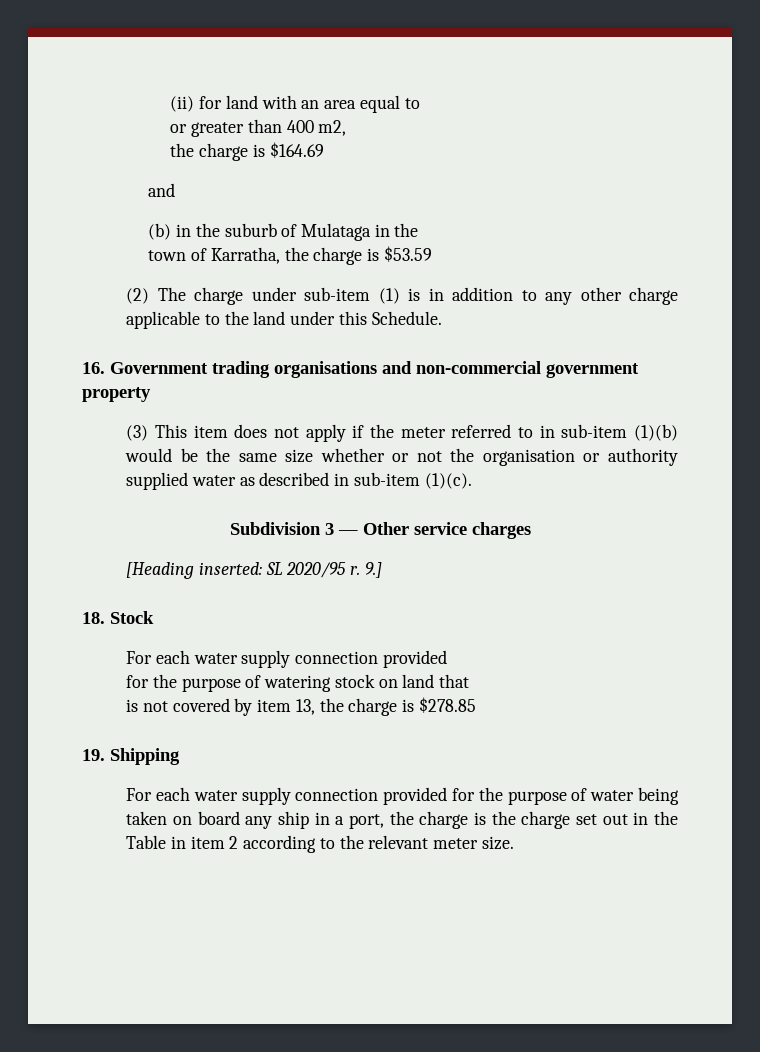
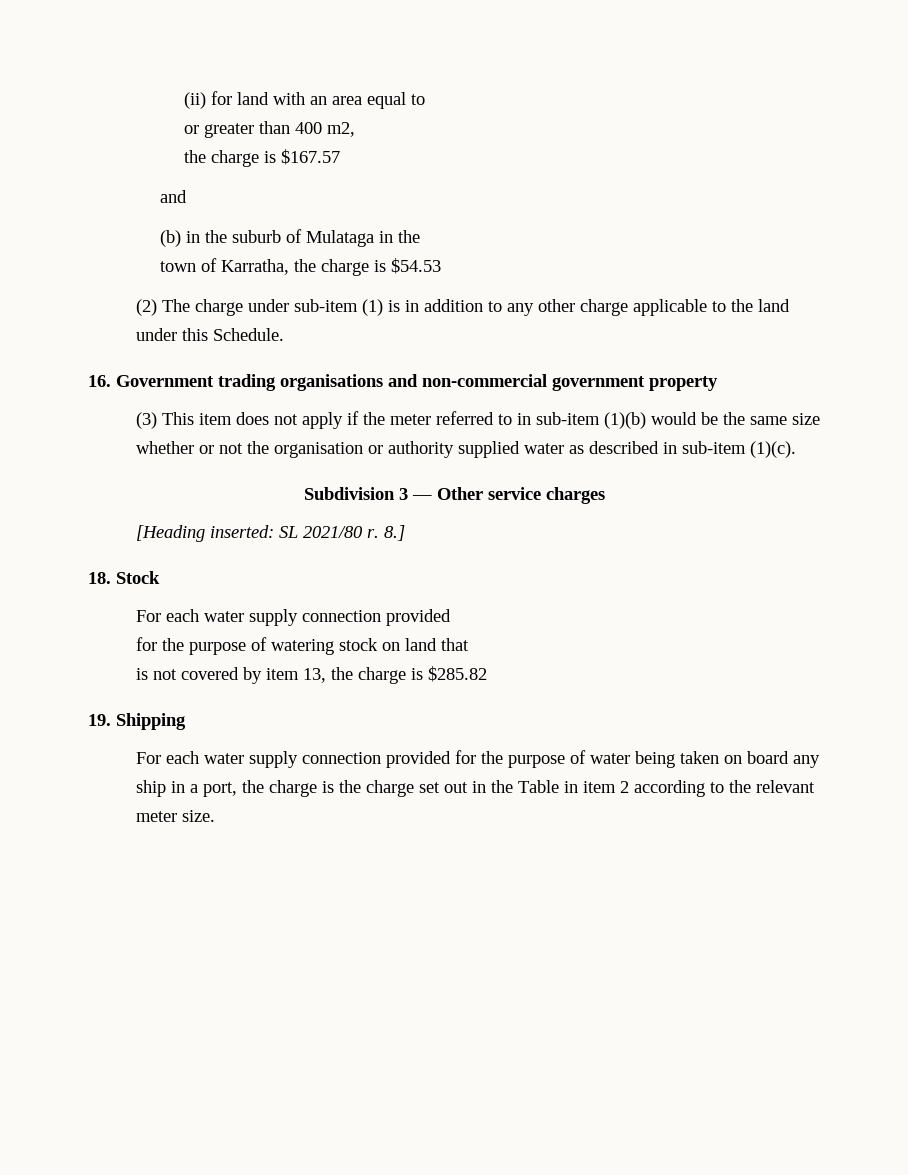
[269,142,324,158] $164.69 -> [280,149,340,165] $167.57
[383,246,432,262] $53.59 -> [390,258,441,274] $54.53
[286,562,382,578] 2020/95 r. 9.] -> [302,525,405,541] 2021/80 r. 8.]
[418,697,476,713] $278.85 -> [427,666,487,682] $285.82

